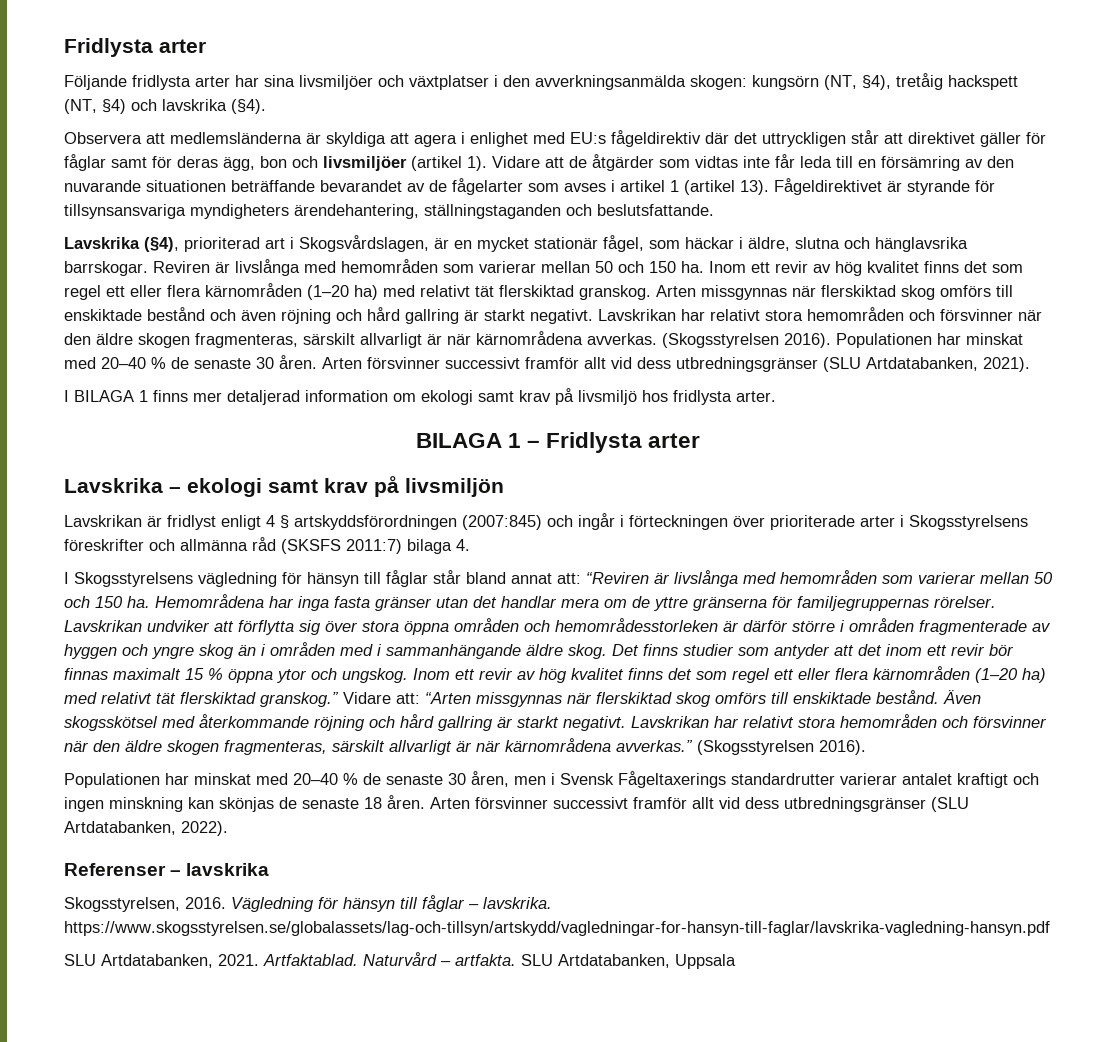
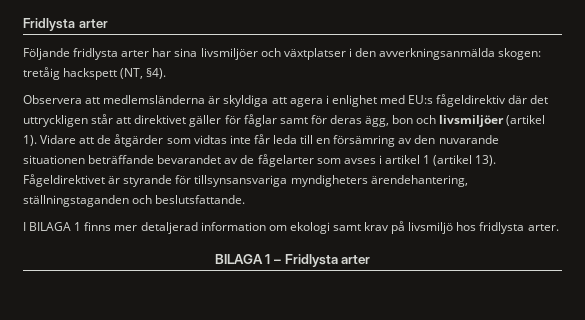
[752,73,1018,90] [64,99,266,114] kungsörn (NT, §4), tretåig hackspett (NT, §4) och lavskrika (§4). -> [23,67,167,80] tretåig hackspett (NT, §4).
[64,235,968,252] [64,259,1023,276] [64,283,1013,300] [64,307,1042,324] [64,331,1023,348] [64,355,1030,372] // Lavskrika (§4), prioriterad art i Skogsvårdslagen, är en mycket stationär fågel, som häckar i äldre, slutna och hänglavsrika barrskogar. Reviren är livslånga med hemområden som varierar mellan 50 och 150 ha. Inom ett revir av hög kvalitet finns det som regel ett eller flera kärnområden (1–20 ha) med relativt tät flerskiktad granskog. Arten missgynnas när flerskiktad skog omförs till enskiktade bestånd och även röjning och hård gallring är starkt negativt. Lavskrikan har relativt stora hemområden och försvinner när den äldre skogen fragmenteras, särskilt allvarligt är när kärnområdena avverkas. (Skogsstyrelsen 2016). Populationen har minskat med 20–40 % de senaste 30 åren. Arten försvinner successivt framför allt vid dess utbredningsgränser (SLU Artdatabanken, 2021). -> (246, 199) none
[64,476,504,497] [64,513,1028,530] [64,537,470,554] [64,570,1053,587] [64,594,996,611] [64,618,1051,635] [64,642,1014,659] [64,666,1046,683] [64,690,981,707] [64,714,1047,731] [64,738,866,755] [64,771,1039,788] [64,795,969,812] [64,821,228,836] [64,863,270,876] [64,895,552,912] [64,921,1050,936] [64,952,736,969] // Lavskrika – ekologi samt krav på livsmiljön // Lavskrikan är fridlyst enligt 4 § artskyddsförordningen (2007:845) och ingår i förteckningen över prioriterade arter i Skogsstyrelsens föreskrifter och allmänna råd (SKSFS 2011:7) bilaga 4. // I Skogsstyrelsens vägledning för hänsyn till fåglar står bland annat att: “Reviren är livslånga med hemområden som varierar mellan 50 och 150 ha. Hemområdena har inga fasta gränser utan det handlar mera om de yttre gränserna för familjegruppernas rörelser. Lavskrikan undviker att förflytta sig över stora öppna områden och hemområdesstorleken är därför större i områden fragmenterade av hyggen och yngre skog än i områden med i sammanhängande äldre skog. Det finns studier som antyder att det inom ett revir bör finnas maximalt 15 % öppna ytor och ungskog. Inom ett revir av hög kvalitet finns det som regel ett eller flera kärnområden (1–20 ha) med relativt tät flerskiktad granskog.” Vidare att: “Arten missgynnas när flerskiktad skog omförs till enskiktade bestånd. Även skogsskötsel med återkommande röjning och hård gallring är starkt negativt. Lavskrikan har relativt stora hemområden och försvinner när den äldre skogen fragmenteras, särskilt allvarligt är när kärnområdena avverkas.” (Skogsstyrelsen 2016). // Populationen har minskat med 20–40 % de senaste 30 åren, men i Svensk Fågeltaxerings standardrutter varierar antalet kraftigt och ingen minskning kan skönjas de senaste 18 åren. Arten försvinner successivt framför allt vid dess utbredningsgränser (SLU Artdatabanken, 2022). // Referenser – lavskrika // Skogsstyrelsen, 2016. Vägledning för hänsyn till fåglar – lavskrika. https://www.skogsstyrelsen.se/globalassets/lag-och-tillsyn/artskydd/vagledningar-for-hansyn-till-faglar/lavskrika-vagledning-hansyn.pdf // SLU Artdatabanken, 2021. Artfaktablad. Naturvård – artfakta. SLU Artdatabanken, Uppsala -> (371, 259) none

